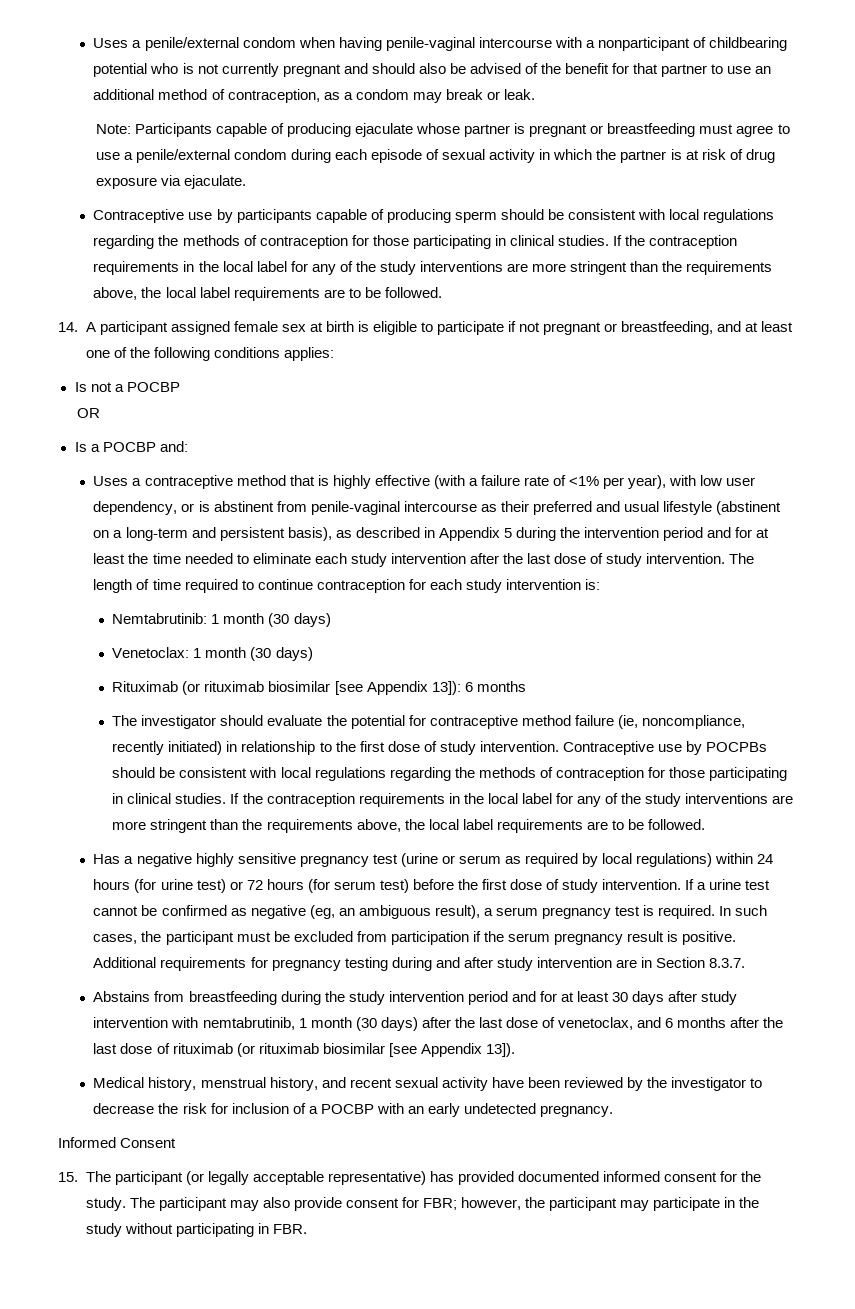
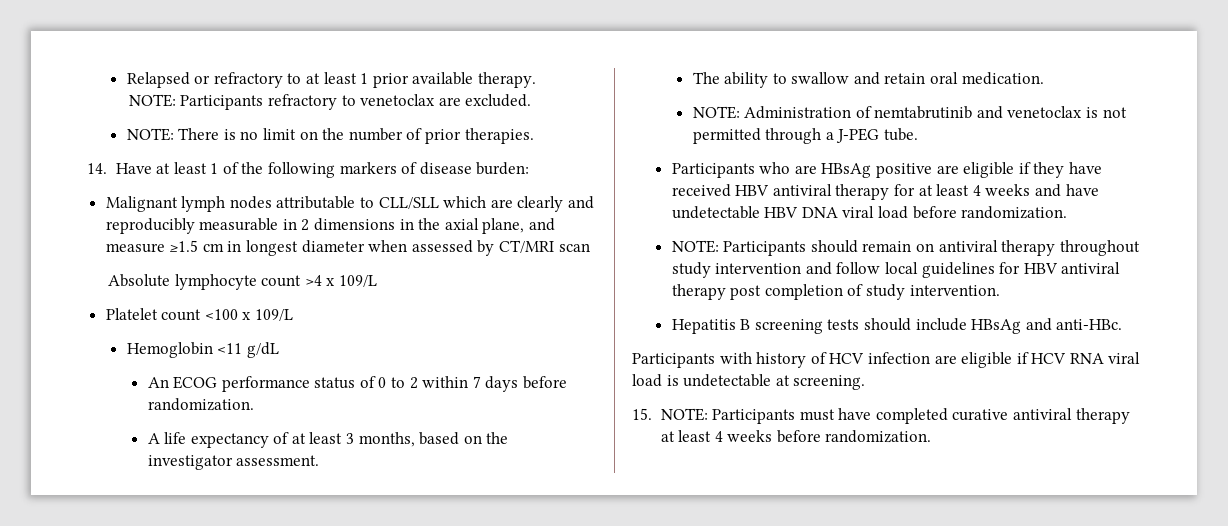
[93,37,788,51] [93,63,772,77] [93,89,535,103] [95,123,790,137] [95,149,775,163] [95,175,246,189] [93,209,775,223] [93,235,738,249] [93,261,773,275] [93,287,442,301] [58,321,794,335] [85,350,110,358] Uses a penile/external condom when having penile-vaginal intercourse with a nonparticipant of childbearing potential who is not currently pregnant and should also be advised of the benefit for that partner to use an additional method of contraception, as a condom may break or leak. // Note: Participants capable of producing ejaculate whose partner is pregnant or breastfeeding must agree to use a penile/external condom during each episode of sexual activity in which the partner is at risk of drug exposure via ejaculate. // Contraceptive use by participants capable of producing sperm should be consistent with local regulations regarding the methods of contraception for those participating in clinical studies. If the contraception requirements in the local label for any of the study interventions are more stringent than the requirements above, the local label requirements are to be followed. // 14. A participant assigned female sex at birth is eligible to participate if not pregnant or breastfeeding, and at least one -> [126,72,536,88] [128,94,532,110] [126,128,534,144] [87,162,219,174] Relapsed or refractory to at least 1 prior available therapy. // NOTE: Participants refractory to venetoclax are excluded. // NOTE: There is no limit on the number of prior therapies. // 14. Have at least 1
[213,347,334,361] [74,382,180,392] [76,408,100,418] [74,441,188,452] [93,475,756,489] [93,501,782,515] [93,527,770,541] [93,553,755,567] [93,579,600,593] [112,613,331,627] [112,647,313,661] [112,681,526,695] [112,715,745,729] [112,741,768,755] [112,767,787,781] [112,793,794,807] [112,819,705,833] [93,853,774,867] [93,879,771,893] [93,905,768,919] [93,931,737,945] [93,957,746,971] [93,991,738,1005] [93,1017,784,1031] [93,1043,515,1057] [93,1077,763,1091] [93,1103,614,1117] [58,1137,177,1148] [58,1171,762,1185] [85,1197,760,1211] [85,1223,307,1237] conditions applies: // Is not a POCBP // OR // Is a POCBP and: // Uses a contraceptive method that is highly effective (with a failure rate of <1% per year), with low user dependency, or is abstinent from penile-vaginal intercourse as their preferred and usual lifestyle (abstinent on a long-term and persistent basis), as described in Appendix 5 during the intervention period and for at least the time needed to eliminate each study intervention after the last dose of study intervention. The length of time required to continue contraception for each study intervention is: // Nemtabrutinib: 1 month (30 days) // Venetoclax: 1 month (30 days) // Rituximab (or rituximab biosimilar [see Appendix 13]): 6 months // The investigator should evaluate the potential for contraceptive method failure (ie, noncompliance, recently initiated) in relationship to the first dose of study intervention. Contraceptive use by POCPBs should be consistent with local regulations regarding the methods of contraception for those participating in clinical studies. If the contraception requirements in the local label for any of the study interventions are more stringent than the requirements above, the local label requirements are to be followed. // Has a negative highly sensitive pregnancy test (urine or serum as required by local regulations) within 24 hours (for urine test) or 72 hours (for serum test) before the first dose of study intervention. If a urine test cannot be confirmed as negative (eg, an ambiguous result), a serum pregnancy test is required. In such cases, the participant must be excluded from participation if the serum pregnancy result is positive. Additional requirements for pregnancy testing during and after study intervention are in Section 8.3.7. // Abstains from breastfeeding during the study intervention period and for at least 30 days after study intervention with nemtabrutinib, 1 month (30 days) after the last dose of venetoclax, and 6 months after the last dose of rituximab (or rituximab biosimilar [see Appendix 13]). // Medical history, menstrual history, and recent sexual activity have been reviewed by the investigator to decrease the risk for inclusion of a POCBP with an early undetected pregnancy. // Informed Consent // 15. The participant (or legally acceptable representative) has provided documented informed consent for the study. The participant may also provide consent for FBR; however, the participant may participate in the study without participating in FBR. -> [339,162,530,175] [105,196,595,212] [105,218,556,234] [105,240,590,256] [107,274,377,290] [105,308,294,321] [126,342,279,358] [147,376,568,392] [147,398,254,411] [147,432,509,448] [147,455,320,470] [692,72,1044,88] [692,106,1127,119] [692,128,918,144] [671,162,1102,178] [671,184,1099,200] [671,206,1068,219] [671,240,1140,256] [671,262,1121,278] [671,284,1000,300] [671,318,1123,334] [632,352,1141,368] [632,374,866,390] [632,408,1130,424] [660,430,932,443] markers of disease burden: // Malignant lymph nodes attributable to CLL/SLL which are clearly and reproducibly measurable in 2 dimensions in the axial plane, and measure ≥1.5 cm in longest diameter when assessed by CT/MRI scan // Absolute lymphocyte count >4 x 109/L // Platelet count <100 x 109/L // Hemoglobin <11 g/dL // An ECOG performance status of 0 to 2 within 7 days before randomization. // A life expectancy of at least 3 months, based on the investigator assessment. // The ability to swallow and retain oral medication. // NOTE: Administration of nemtabrutinib and venetoclax is not permitted through a J-PEG tube. // Participants who are HBsAg positive are eligible if they have received HBV antiviral therapy for at least 4 weeks and have undetectable HBV DNA viral load before randomization. // NOTE: Participants should remain on antiviral therapy throughout study intervention and follow local guidelines for HBV antiviral therapy post completion of study intervention. // Hepatitis B screening tests should include HBsAg and anti-HBc. // Participants with history of HCV infection are eligible if HCV RNA viral load is undetectable at screening. // 15. NOTE: Participants must have completed curative antiviral therapy at least 4 weeks before randomization.

